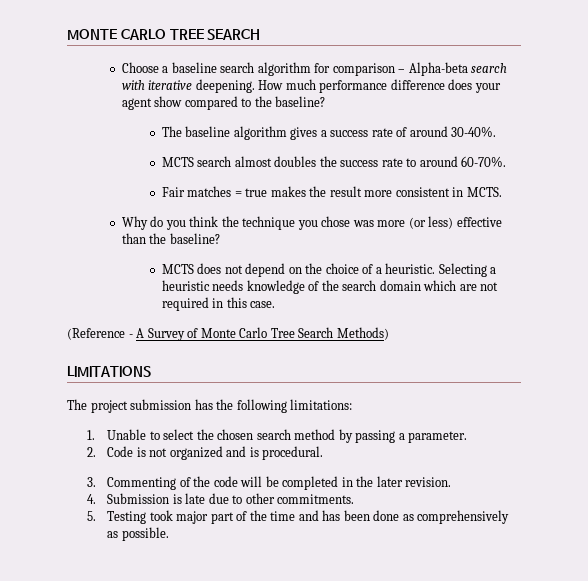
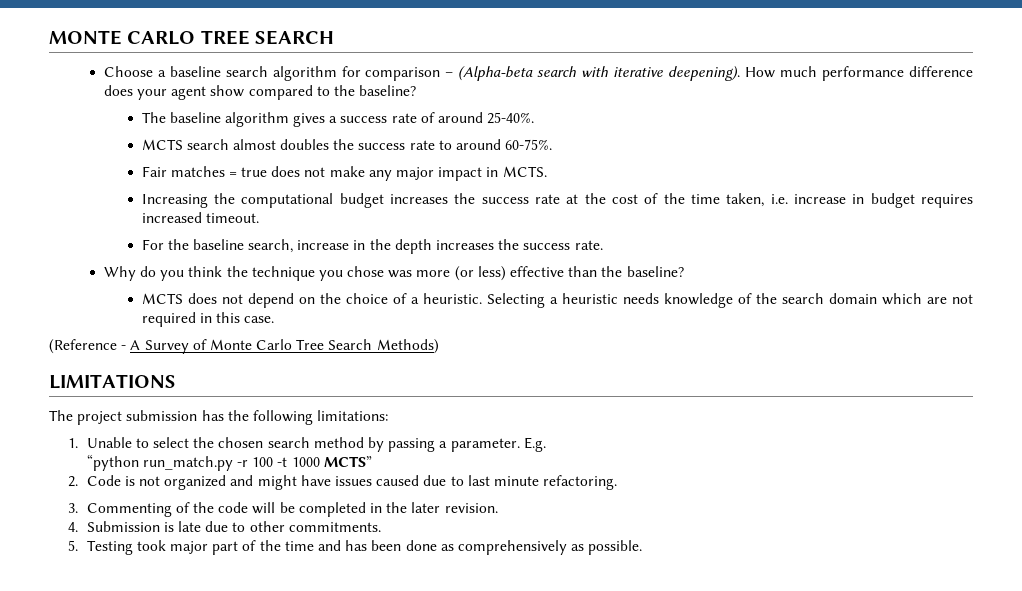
[408,62,468,76] Alpha-beta -> [458,66,534,81] (Alpha-beta
[195,79,255,93] deepening. -> [668,66,741,81] deepening).
[451,126,497,137] 30-40%. -> [487,112,535,124] 25-40%.
[461,156,507,167] 60-70%. -> [505,139,553,150] 60-75%.
[270,186,502,197] makes the result more consistent in MCTS. -> [271,166,547,181] [141,193,974,208] [141,212,259,223] [141,239,603,254] does not make any major impact in MCTS. // Increasing the computational budget increases the success rate at the cost of the time taken, i.e. increase in budget requires increased timeout. // For the baseline search, increase in the depth increases the success rate.
(468, 437) none -> [523,437,546,452] [86,454,372,471] E.g. // “python run_match.py -r 100 -t 1000 MCTS”
[249,446,324,460] is procedural. -> [257,475,618,490] might have issues caused due to last minute refactoring.

